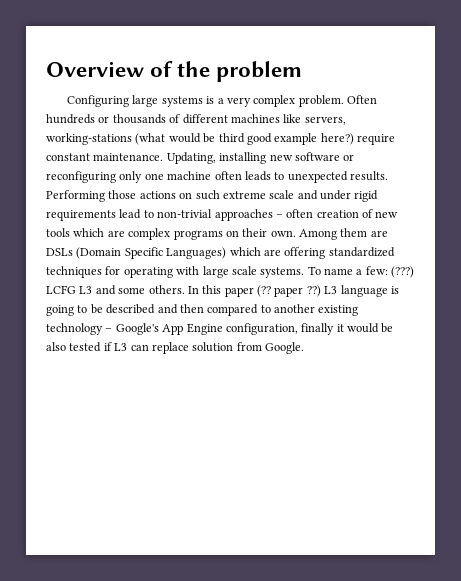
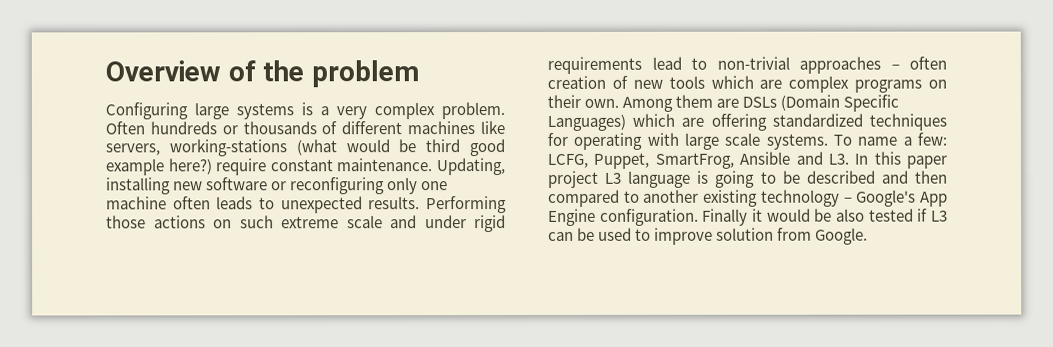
[391,266,415,278] [46,285,321,297] (???) LCFG L3 and some others. In this paper (?? paper ??) -> [547,151,947,169] [547,170,599,188] LCFG, Puppet, SmartFrog, Ansible and L3. In this paper project
[225,323,335,335] configuration, finally -> [599,208,749,226] configuration. Finally
[151,342,189,354] replace -> [577,227,714,245] be used to improve

